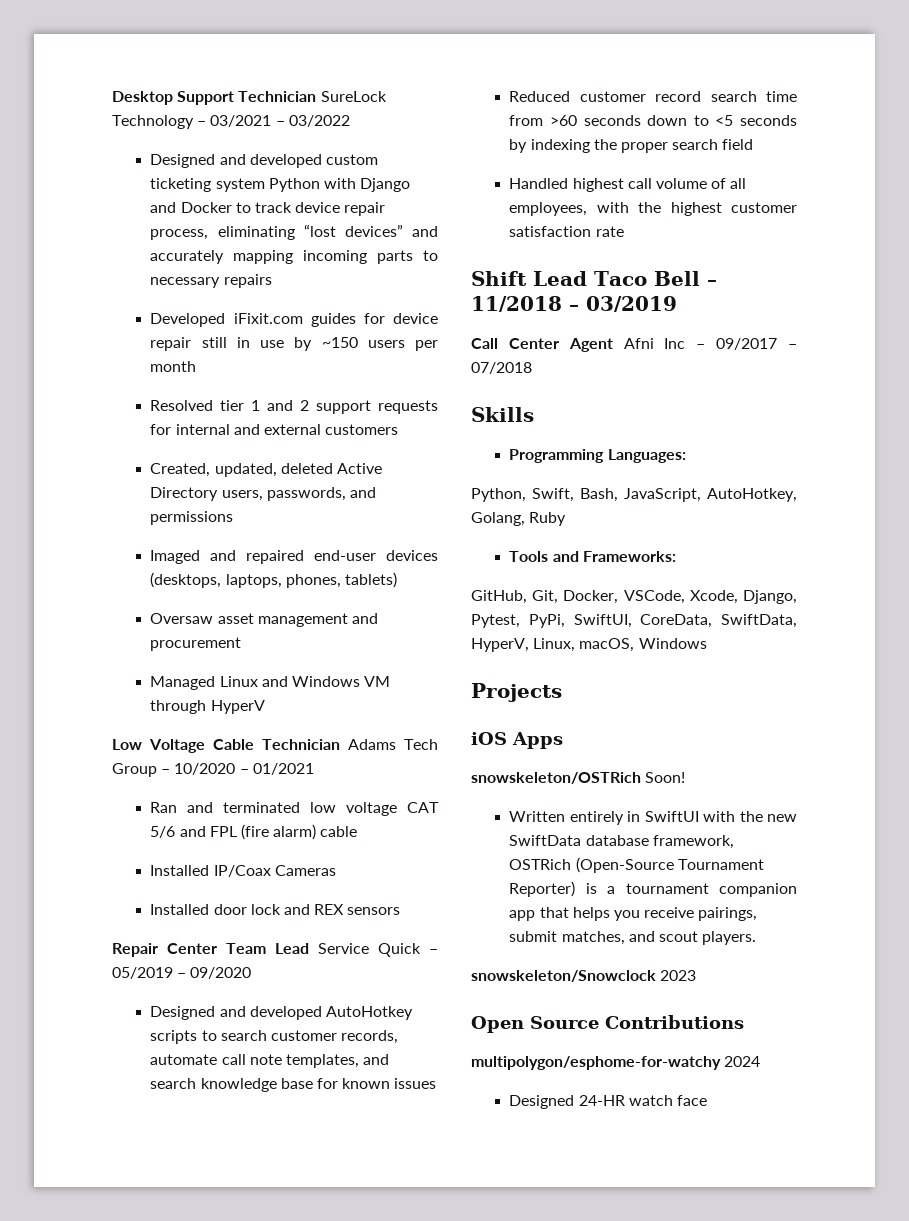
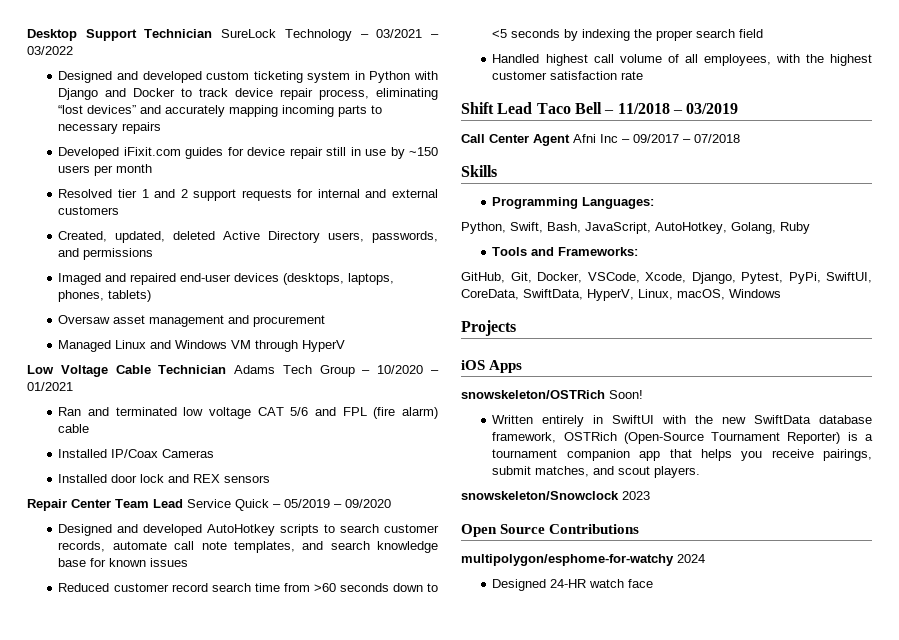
(265, 185) none -> [354,71,365,80] in

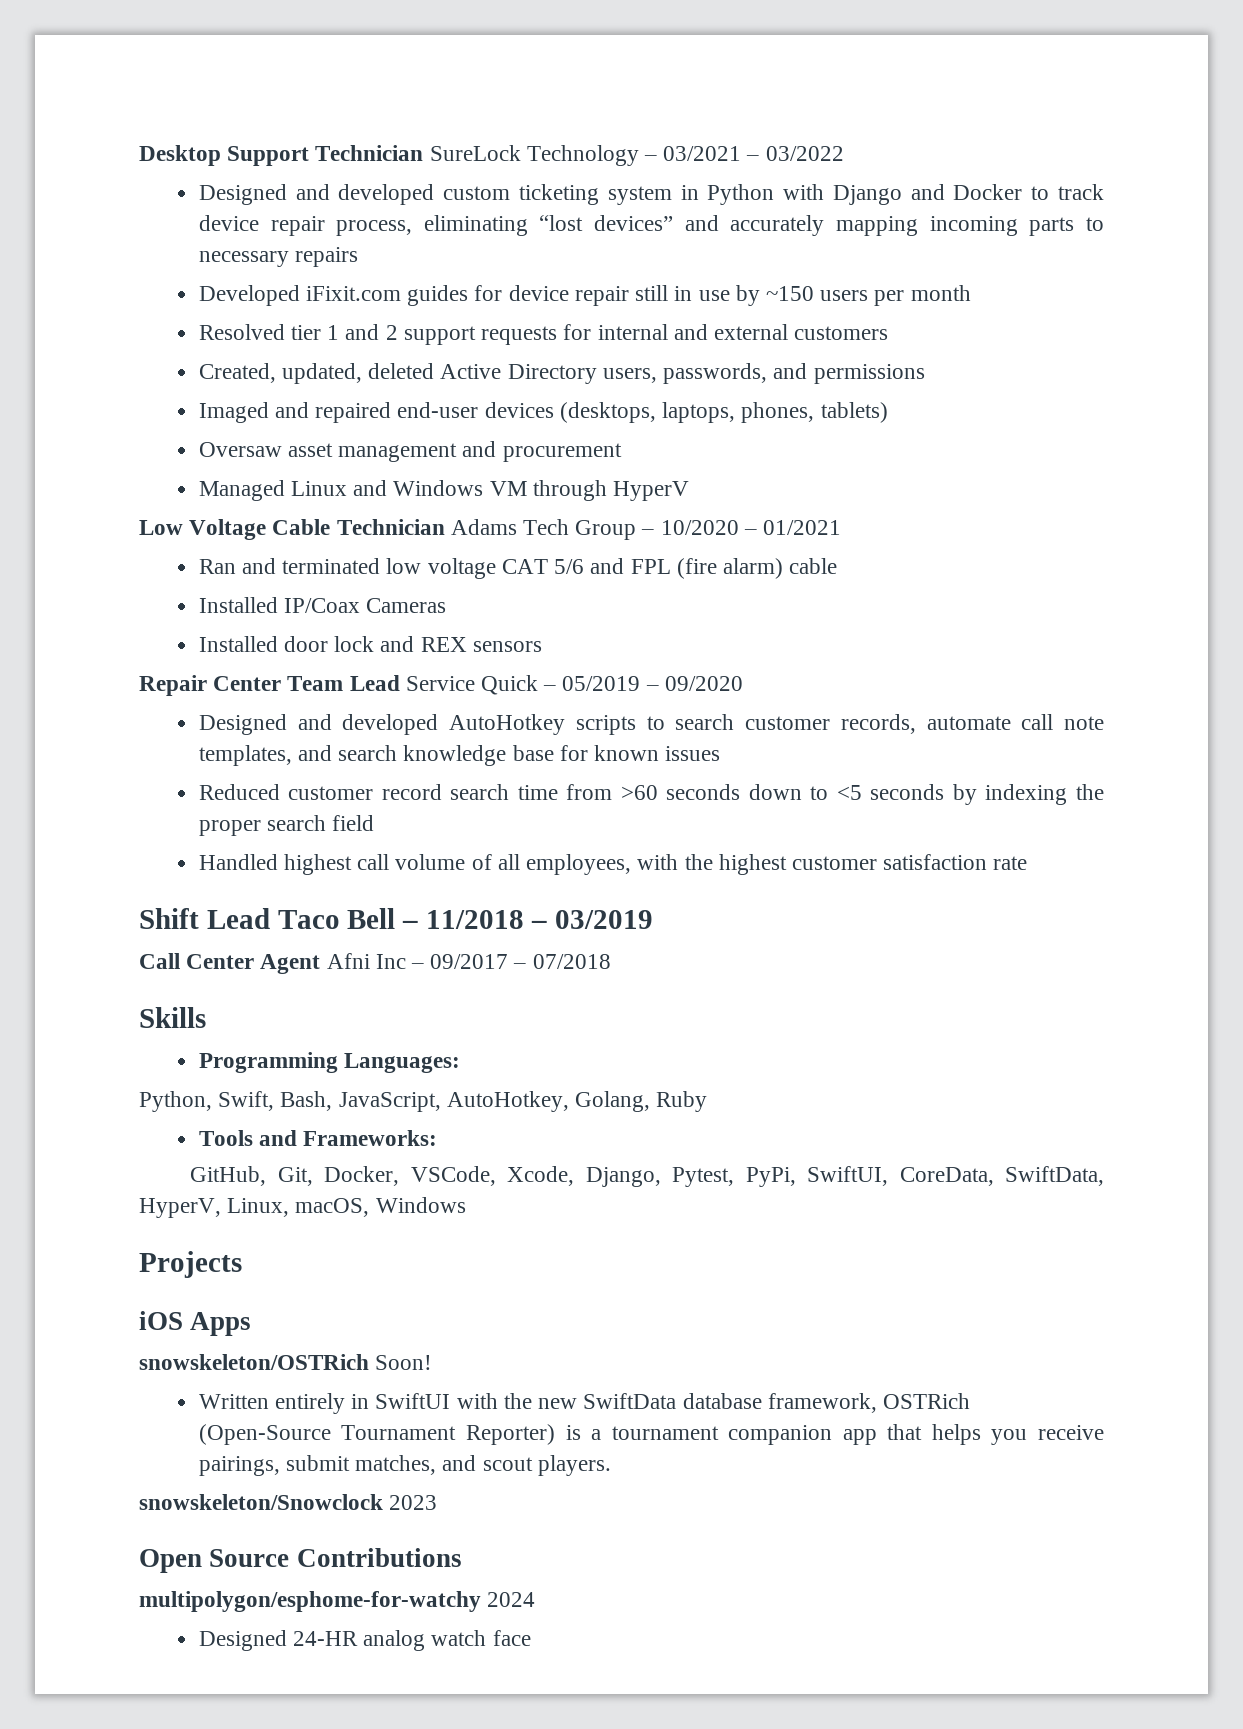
(587, 583) none -> [363,1630,426,1651] analog

